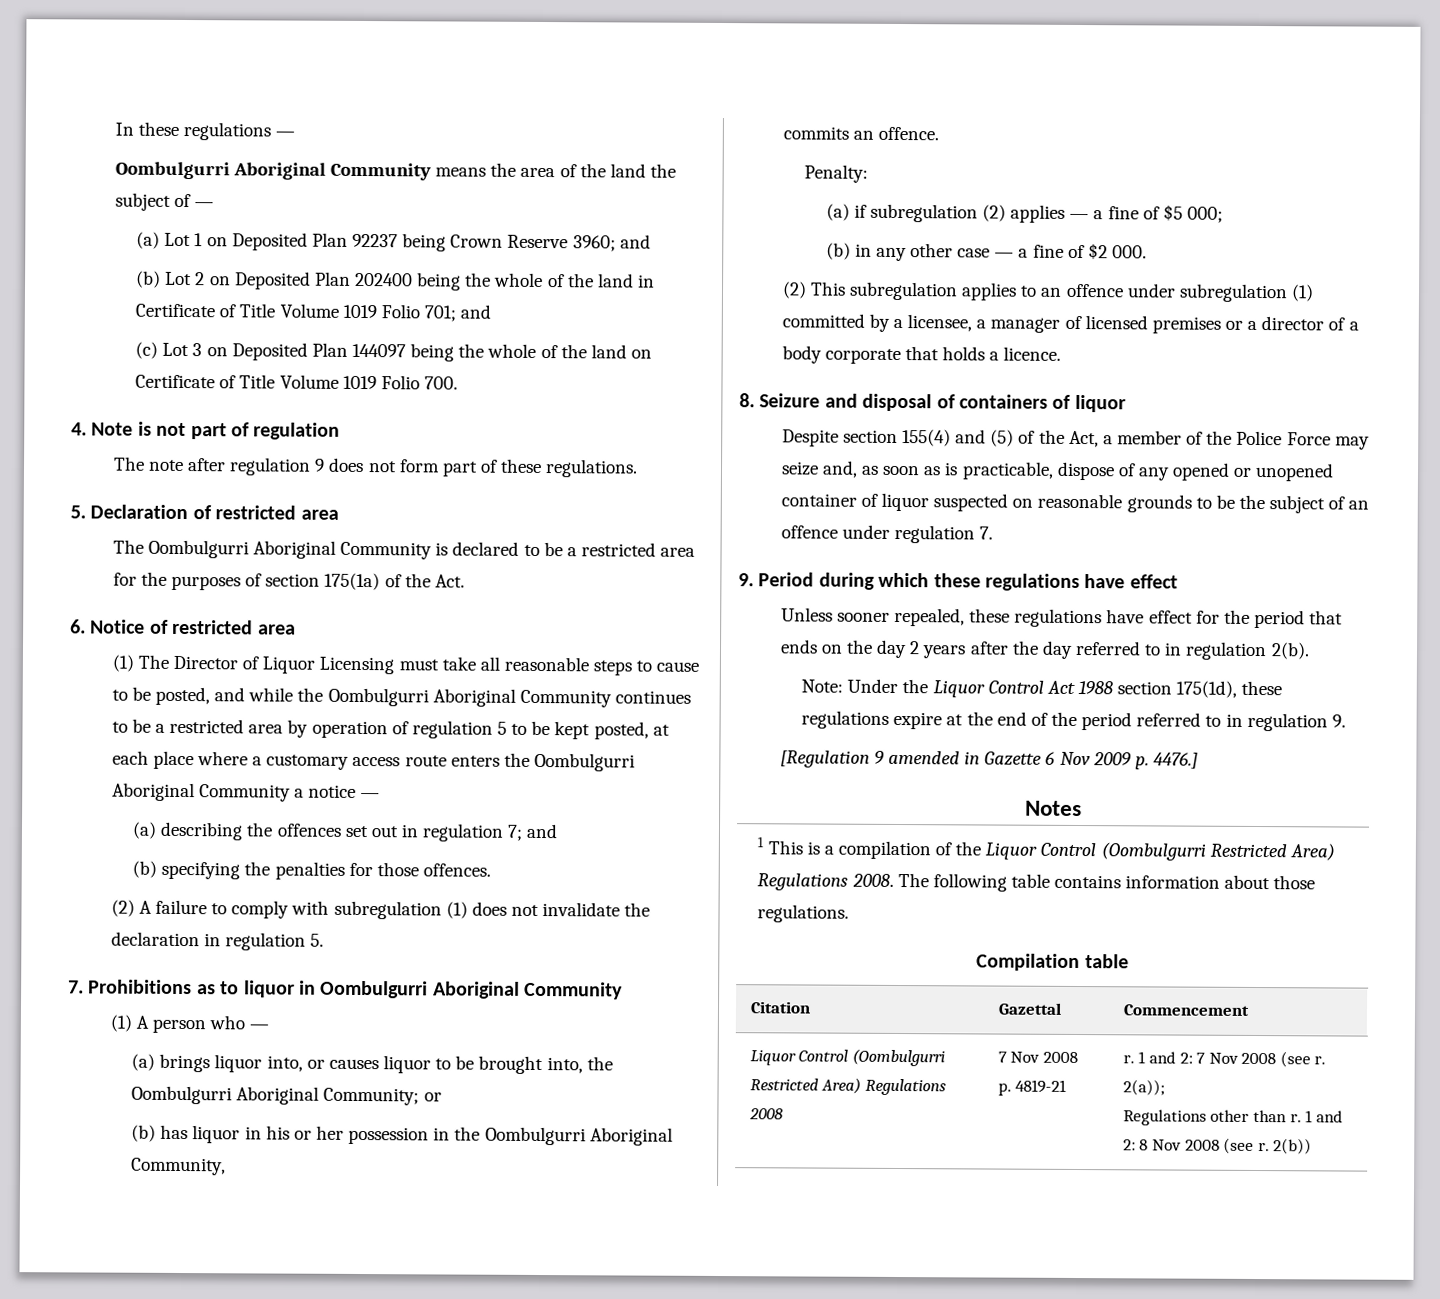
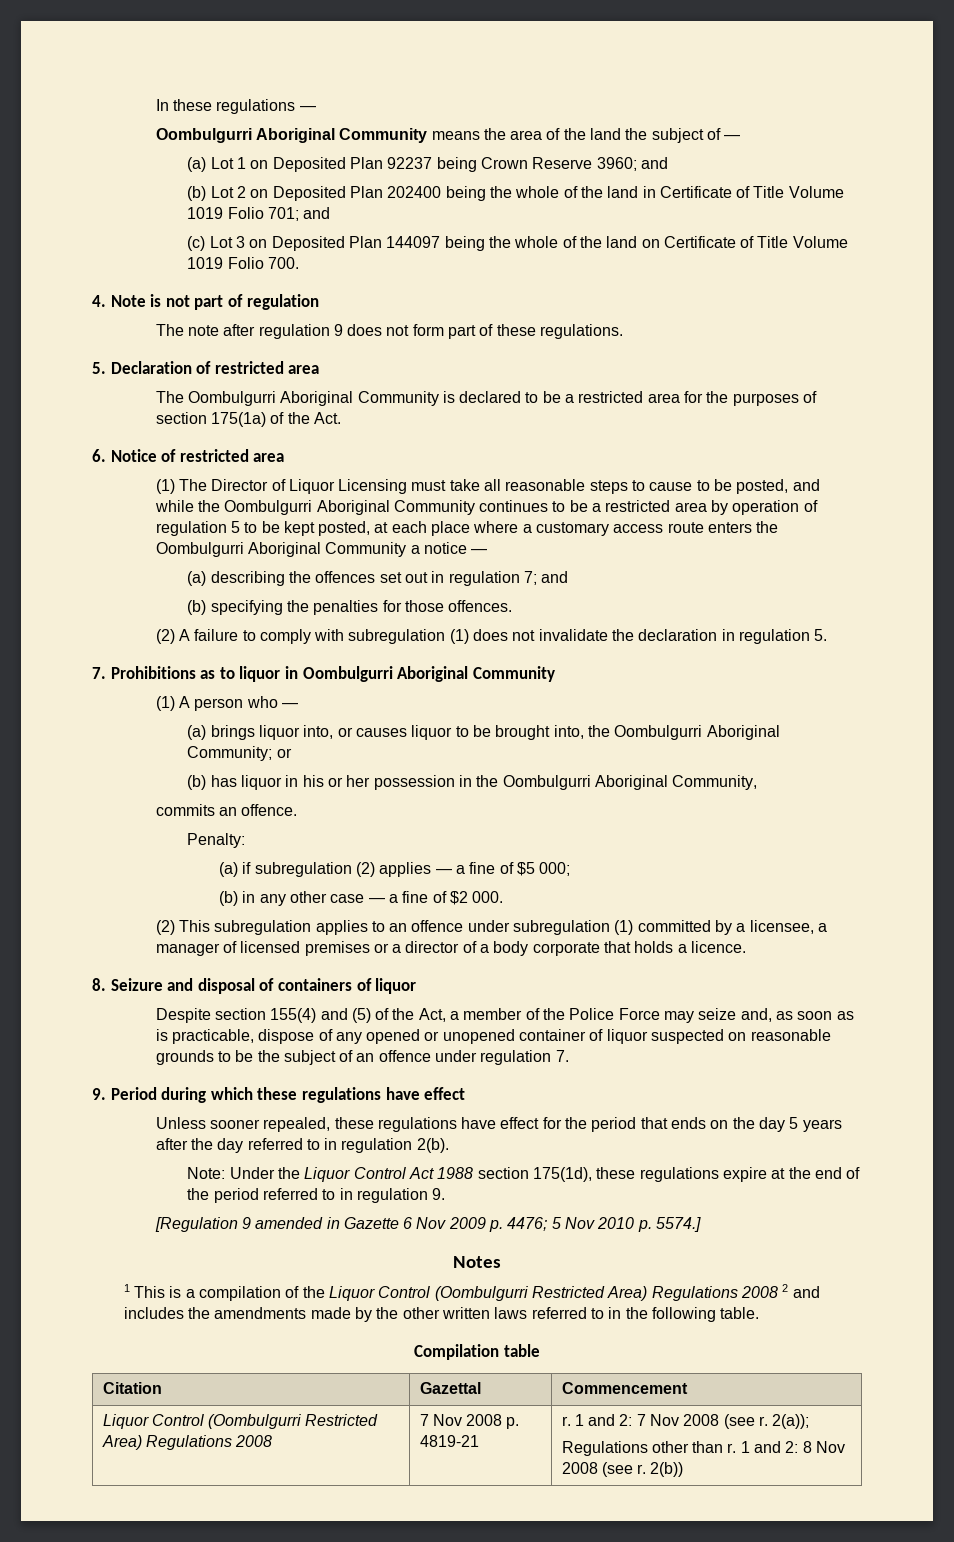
[909,641,921,655] 2 -> [789,1117,799,1129] 5
[1152,752,1198,769] 4476.] -> [507,1217,702,1232] 4476; 5 Nov 2010 p. 5574.]
[851,872,1316,892] [757,904,850,923] 2008. The following table contains information about those regulations. -> [740,1284,820,1298] [123,1307,760,1322] 2008 2 and includes the amendments made by the other written laws referred to in the following table.

